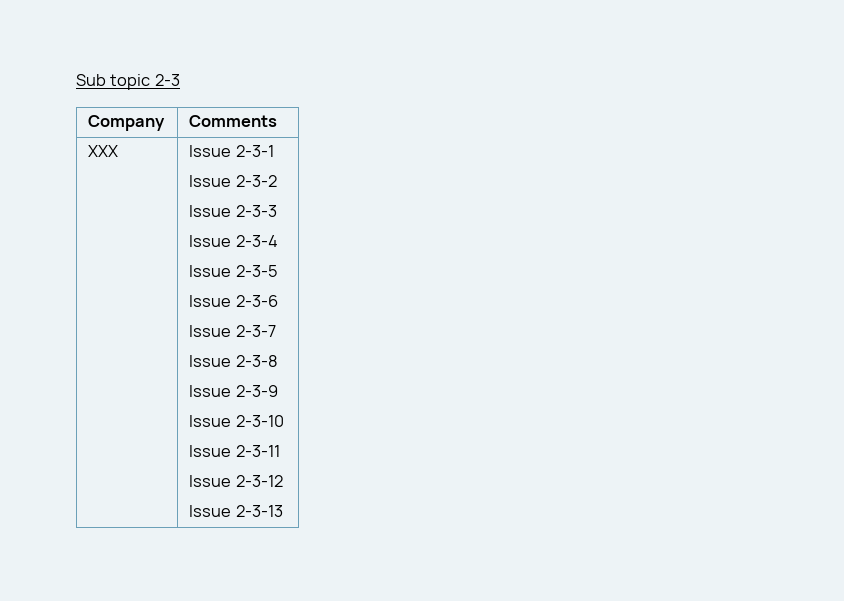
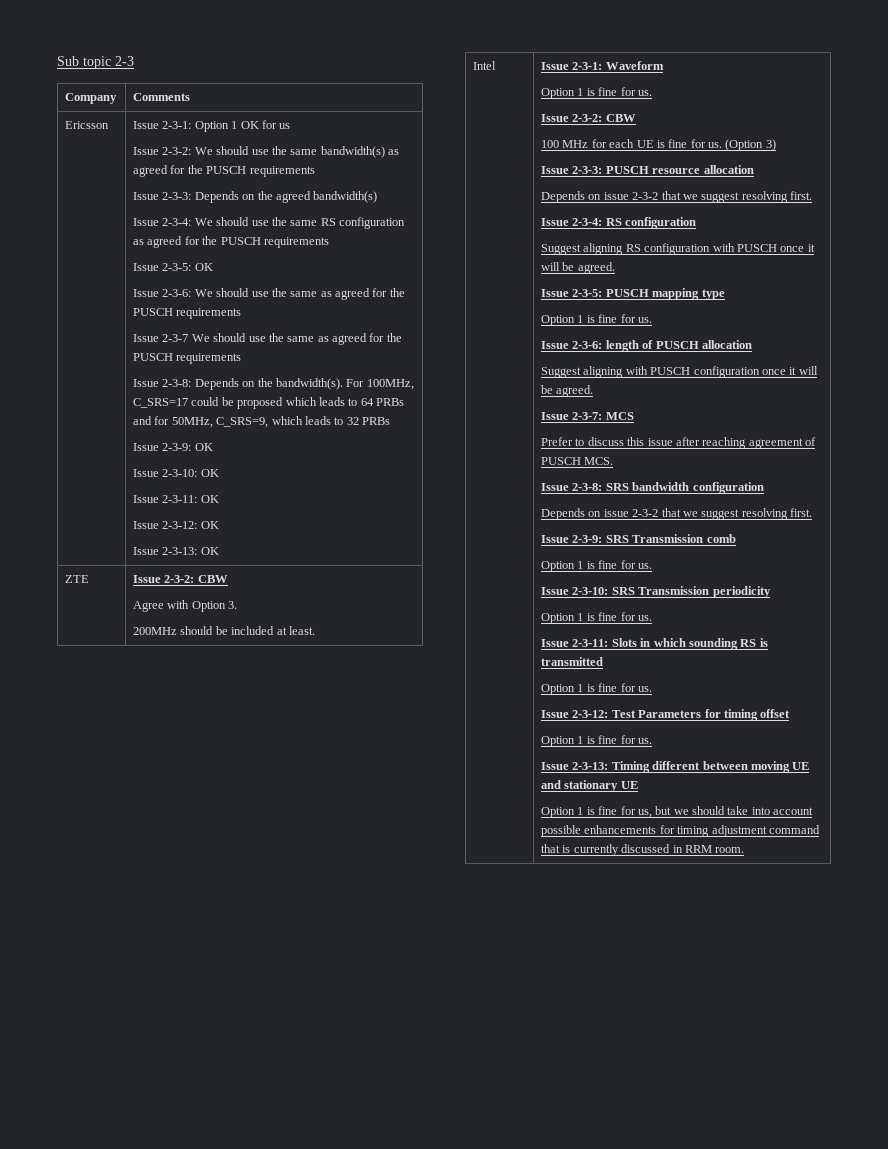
[88,145,119,157] [189,145,274,157] [189,175,277,187] [189,205,277,217] [189,235,278,247] [189,265,278,277] [189,295,278,307] [189,325,276,337] [189,355,278,367] [189,385,278,397] [189,415,284,427] [189,445,280,457] [189,475,283,487] [189,505,283,517] XXX | Issue 2-3-1 // Issue 2-3-2 // Issue 2-3-3 // Issue 2-3-4 // Issue 2-3-5 // Issue 2-3-6 // Issue 2-3-7 // Issue 2-3-8 // Issue 2-3-9 // Issue 2-3-10 // Issue 2-3-11 // Issue 2-3-12 // Issue 2-3-13 -> [65,121,110,129] [133,120,291,132] [133,146,400,158] [133,165,315,177] [133,191,378,203] [133,217,406,229] [133,236,329,248] [133,263,213,271] [133,288,405,300] [133,308,242,319] [133,333,402,345] [133,353,242,364] [133,378,414,390] [133,397,405,409] [133,416,391,428] [133,443,213,451] [133,469,219,477] [133,495,219,503] [133,521,219,529] [133,547,219,555] [65,575,90,583] [133,575,228,583] [133,600,238,612] [133,626,315,635] [473,61,497,70] [541,61,664,70] [541,87,652,99] [541,114,636,122] [541,139,776,151] [541,165,754,174] [541,191,813,203] [541,217,697,229] [541,243,815,255] [541,262,615,274] [541,288,725,300] [541,314,652,326] [541,340,752,352] [541,366,818,378] [541,385,594,397] [541,412,634,420] [541,437,817,449] [541,457,614,465] [541,482,764,494] [541,508,813,520] [541,534,736,543] [541,560,652,572] [541,586,771,598] [541,612,652,624] [541,638,768,650] [541,657,604,666] [541,683,652,695] [541,709,791,721] [541,735,652,747] [541,761,810,773] [541,780,638,792] [541,806,814,818] [541,825,820,837] [541,844,745,856] Ericsson | Issue 2-3-1: Option 1 OK for us // Issue 2-3-2: We should use the same bandwidth(s) as agreed for the PUSCH requirements // Issue 2-3-3: Depends on the agreed bandwidth(s) // Issue 2-3-4: We should use the same RS configuration as agreed for the PUSCH requirements // Issue 2-3-5: OK // Issue 2-3-6: We should use the same as agreed for the PUSCH requirements // Issue 2-3-7 We should use the same as agreed for the PUSCH requirements // Issue 2-3-8: Depends on the bandwidth(s). For 100MHz, C_SRS=17 could be proposed which leads to 64 PRBs and for 50MHz, C_SRS=9, which leads to 32 PRBs // Issue 2-3-9: OK // Issue 2-3-10: OK // Issue 2-3-11: OK // Issue 2-3-12: OK // Issue 2-3-13: OK // ZTE | Issue 2-3-2: CBW // Agree with Option 3. // 200MHz should be included at least. // Intel | Issue 2-3-1: Waveform // Option 1 is fine for us. // Issue 2-3-2: CBW // 100 MHz for each UE is fine for us. (Option 3) // Issue 2-3-3: PUSCH resource allocation // Depends on issue 2-3-2 that we suggest resolving first. // Issue 2-3-4: RS configuration // Suggest aligning RS configuration with PUSCH once it will be agreed. // Issue 2-3-5: PUSCH mapping type // Option 1 is fine for us. // Issue 2-3-6: length of PUSCH allocation // Suggest aligning with PUSCH configuration once it will be agreed. // Issue 2-3-7: MCS // Prefer to discuss this issue after reaching agreement of PUSCH MCS. // Issue 2-3-8: SRS bandwidth configuration // Depends on issue 2-3-2 that we suggest resolving first. // Issue 2-3-9: SRS Transmission comb // Option 1 is fine for us. // Issue 2-3-10: SRS Transmission periodicity // Option 1 is fine for us. // Issue 2-3-11: Slots in which sounding RS is transmitted // Option 1 is fine for us. // Issue 2-3-12: Test Parameters for timing offset // Option 1 is fine for us. // Issue 2-3-13: Timing different between moving UE and stationary UE // Option 1 is fine for us, but we should take into account possible enhancements for timing adjustment command that is currently discussed in RRM room.

